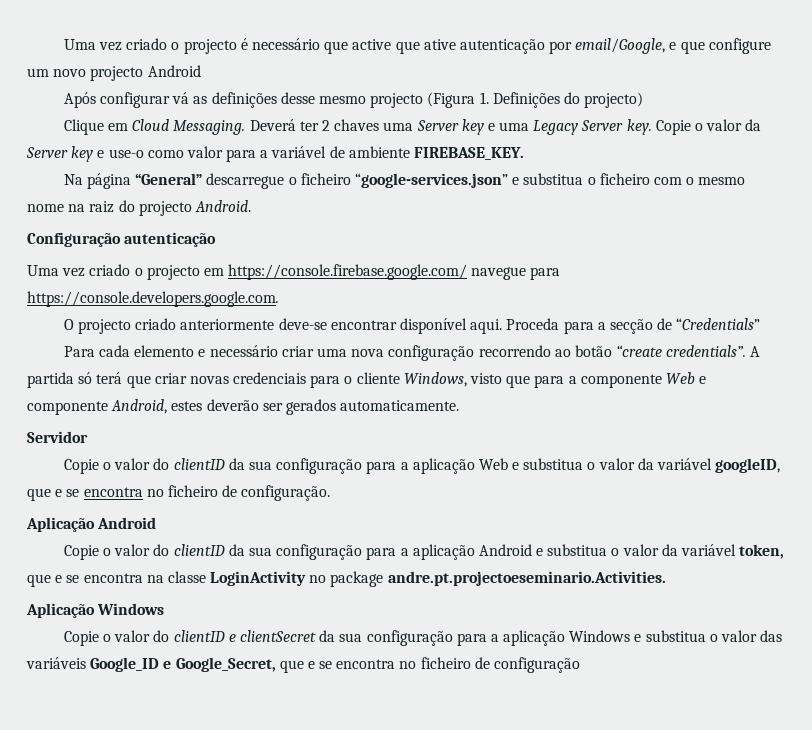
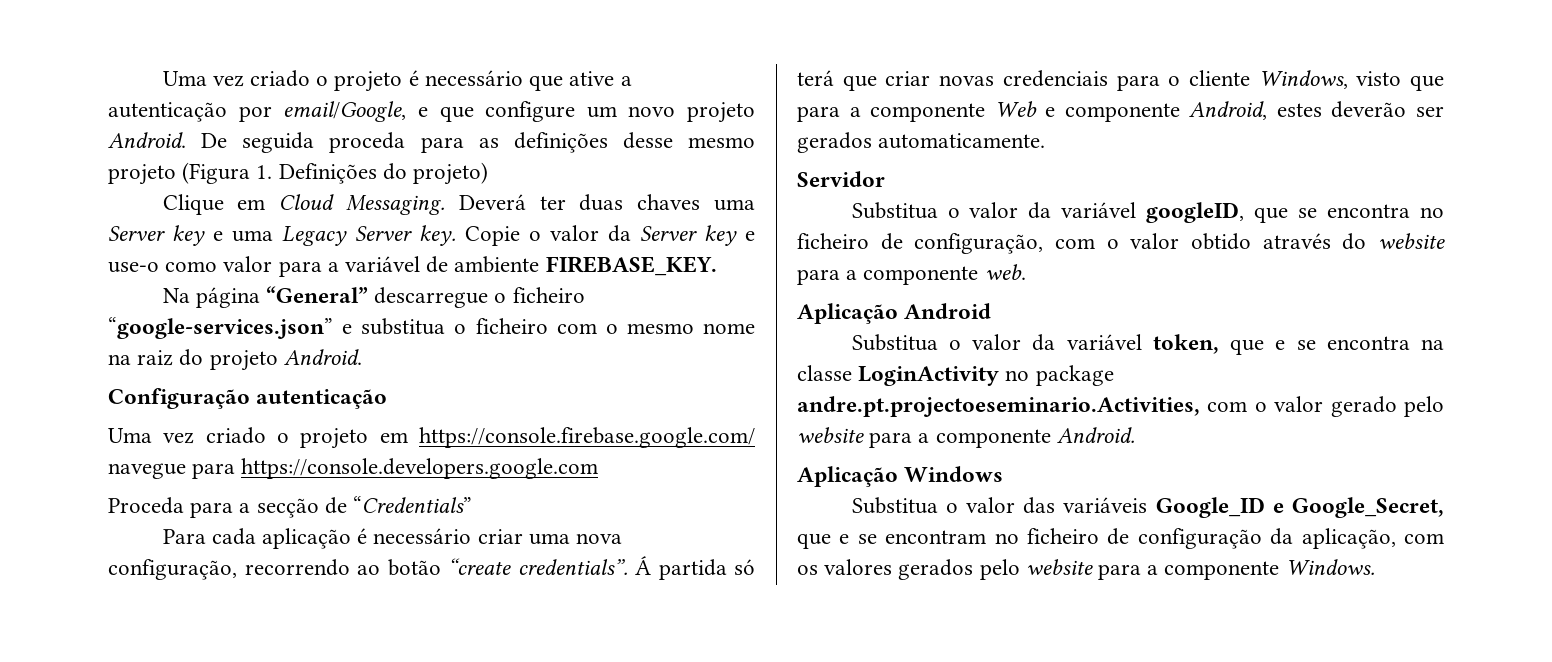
[63,38,237,54] Uma vez criado o projecto -> [162,70,403,92] Uma vez criado o projeto
[352,39,456,54] active que ative -> [569,71,632,86] ative a
[90,65,201,81] [63,92,190,108] projecto Android // Após configurar vá -> [687,102,755,123] [108,132,464,153] projeto Android. De seguida proceda para
[370,93,424,108] projecto -> [108,164,176,185] projeto
[584,92,644,108] projecto) -> [413,162,489,185] projeto)
[321,120,330,131] 2 -> [579,194,624,211] duas
[138,201,192,216] projecto -> [209,350,278,371] projeto
[146,265,200,280] projecto -> [300,428,369,449] projeto
[27,291,279,307] [63,318,503,334] https://console.developers.google.com. // O projecto criado anteriormente deve-se encontrar disponível aqui. -> [241,458,599,479] https://console.developers.google.com //
[134,345,206,357] elemento e -> [262,528,368,549] aplicação é
[388,345,475,361] configuração -> [108,559,237,580] configuração,
[750,346,761,357] A -> [635,556,651,575] Á
[63,458,584,474] Copie o valor do clientID da sua configuração para a aplicação Web e substitua -> [851,202,938,219] Substitua
[55,485,331,501] [26,517,157,532] [63,544,608,560] e se encontra no ficheiro de configuração. // Aplicação Android // Copie o valor do clientID da sua configuração para a aplicação Android e substitua -> [1298,204,1444,218] [797,233,1445,254] [797,264,1026,285] [797,303,992,324] [851,334,938,351] se encontra no ficheiro de configuração, com o valor obtido através do website para a componente web. // Aplicação Android // Substitua
[387,571,666,586] [26,603,165,618] [63,630,706,646] andre.pt.projectoeseminario.Activities. // Aplicação Windows // Copie o valor do clientID e clientSecret da sua configuração para a aplicação Windows e substitua -> [797,396,1444,417] [797,427,1135,448] [797,466,1004,487] [851,497,938,514] andre.pt.projectoeseminario.Activities, com o valor gerado pelo website para a componente Android. // Aplicação Windows // Substitua
[336,659,396,669] encontra -> [885,530,987,544] encontram
(581, 665) none -> [1270,528,1444,549] [797,559,1375,580] da aplicação, com os valores gerados pelo website para a componente Windows.

